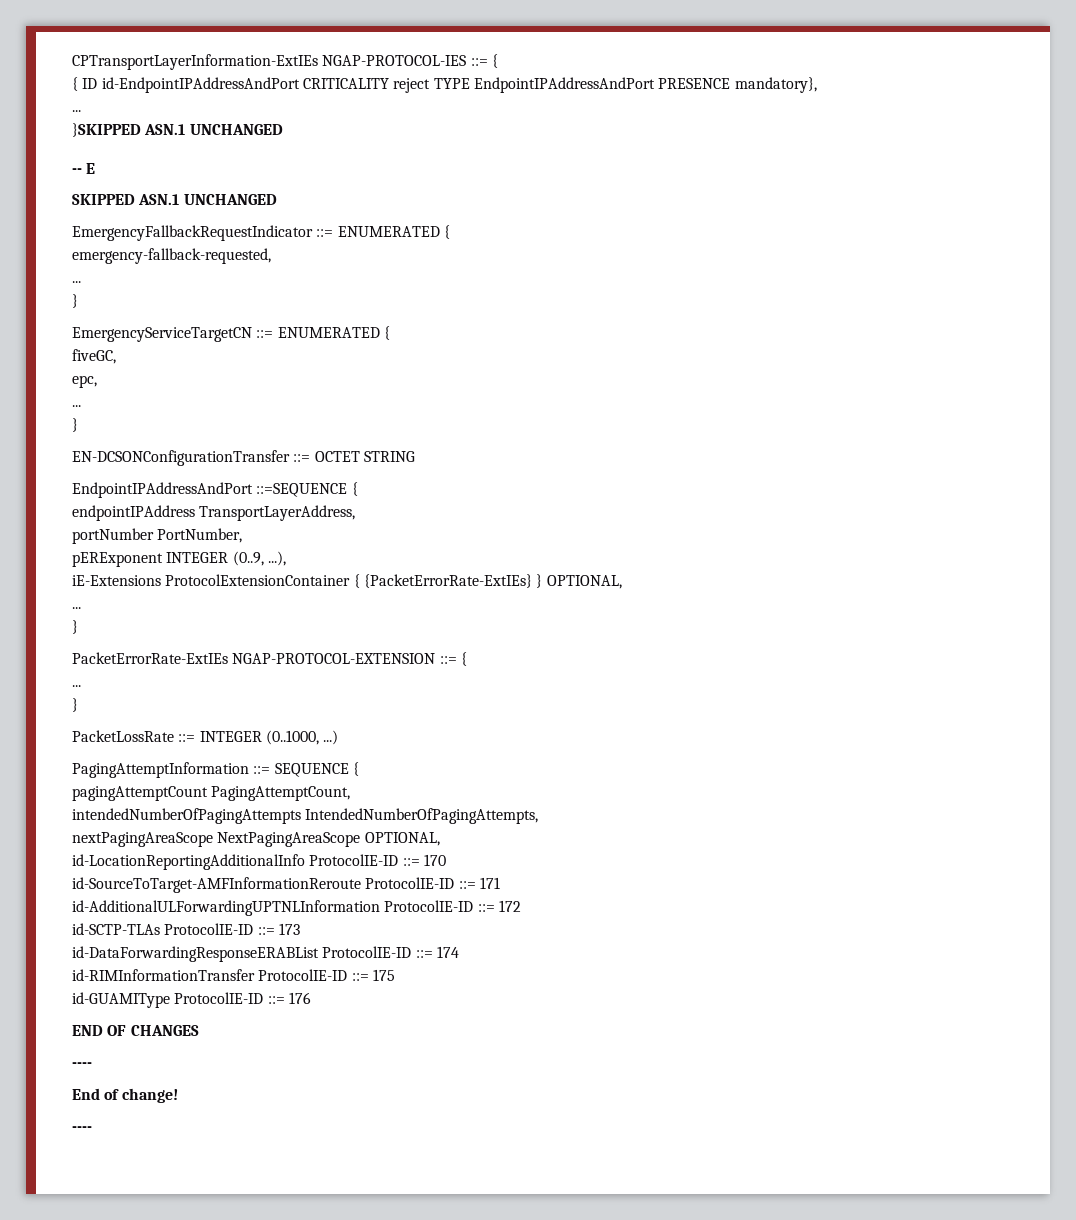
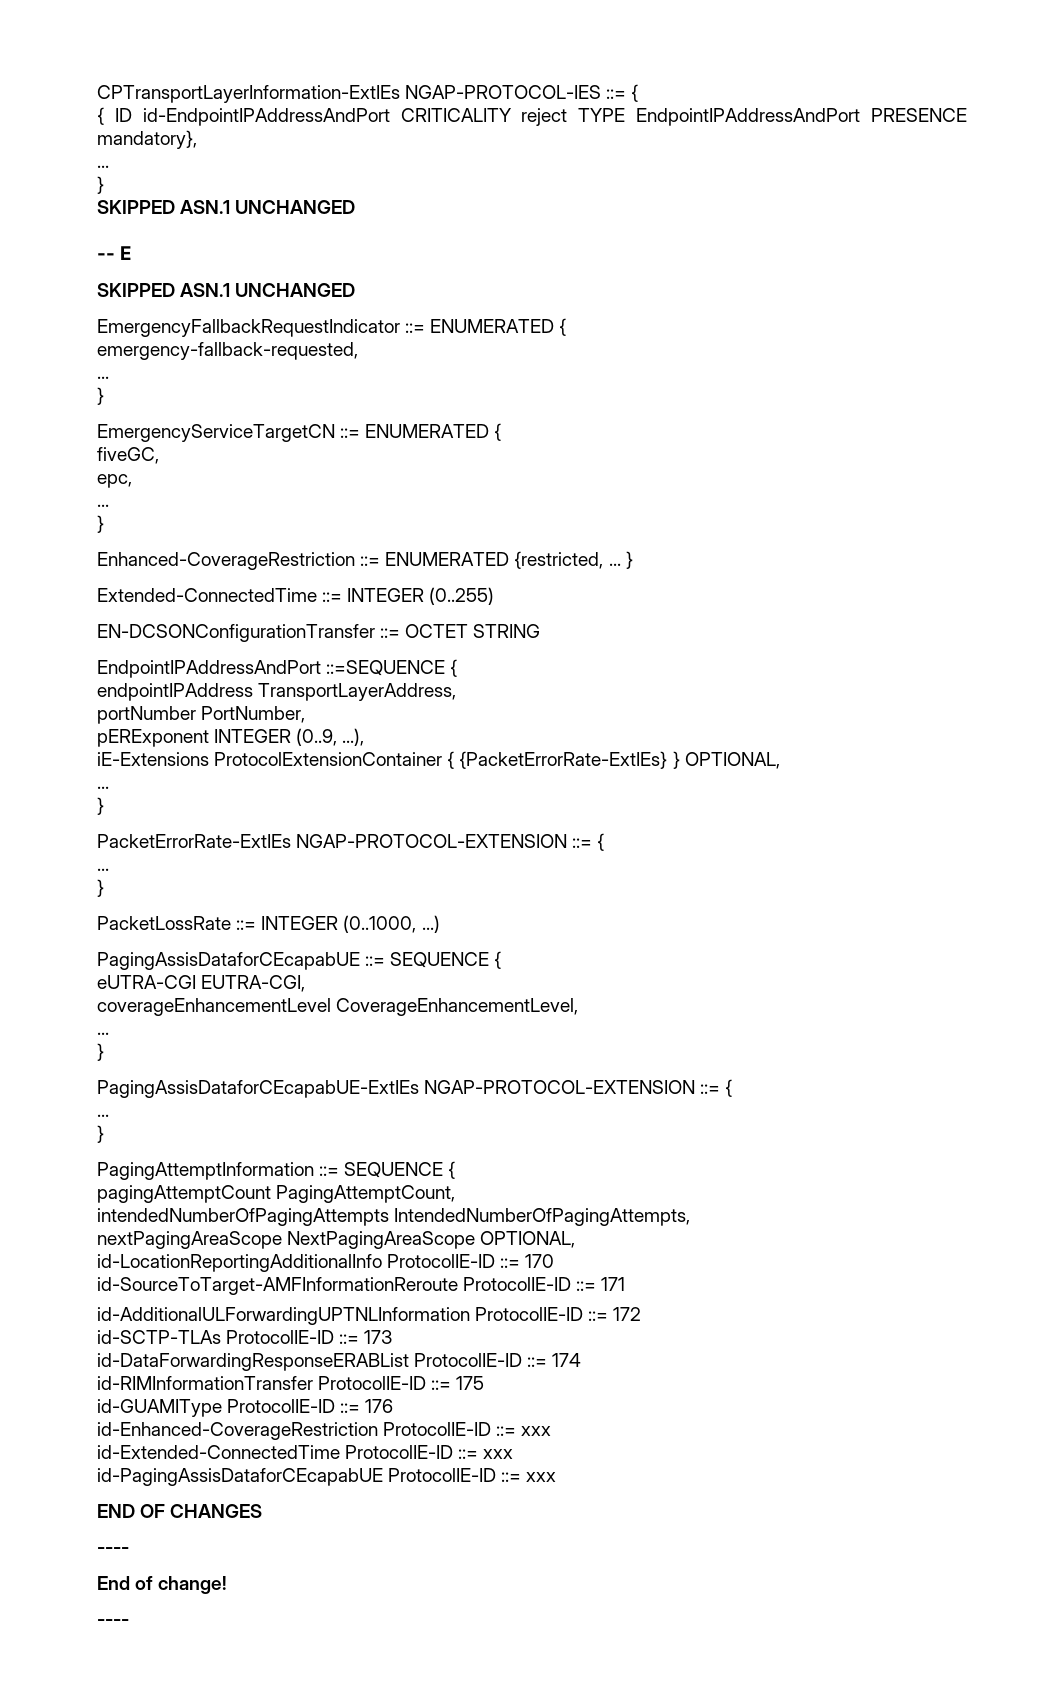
[72,123,141,137] }SKIPPED -> [97,176,104,194] [97,200,175,214] } // SKIPPED
(78, 425) none -> [97,551,633,570] [97,587,495,605] // Enhanced-CoverageRestriction ::= ENUMERATED {restricted, ... } // Extended-ConnectedTime ::= INTEGER (0..255)
(339, 737) none -> [97,951,502,970] [97,975,306,992] [97,998,579,1016] [97,1032,109,1035] [97,1043,104,1061] [97,1079,733,1098] [97,1114,109,1117] [97,1125,104,1143] // PagingAssisDataforCEcapabUE ::= SEQUENCE { // eUTRA-CGI EUTRA-CGI, // coverageEnhancementLevel CoverageEnhancementLevel, // ... // } // PagingAssisDataforCEcapabUE-ExtIEs NGAP-PROTOCOL-EXTENSION ::= { // ... // }
(311, 998) none -> [97,1422,552,1440] [97,1445,514,1459] [97,1468,557,1486] // id-Enhanced-CoverageRestriction ProtocolIE-ID ::= xxx // id-Extended-ConnectedTime ProtocolIE-ID ::= xxx // id-PagingAssisDataforCEcapabUE ProtocolIE-ID ::= xxx

